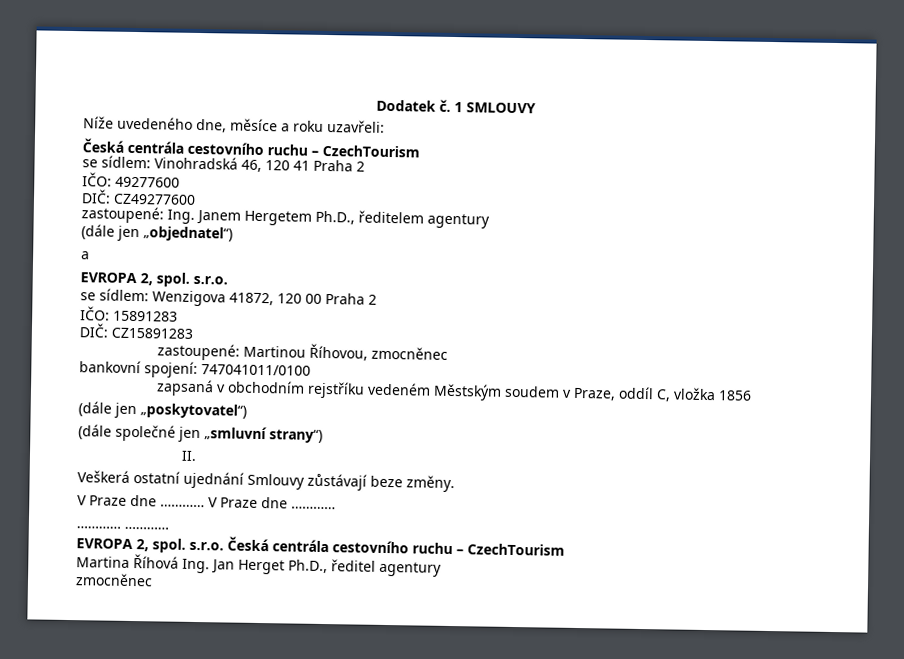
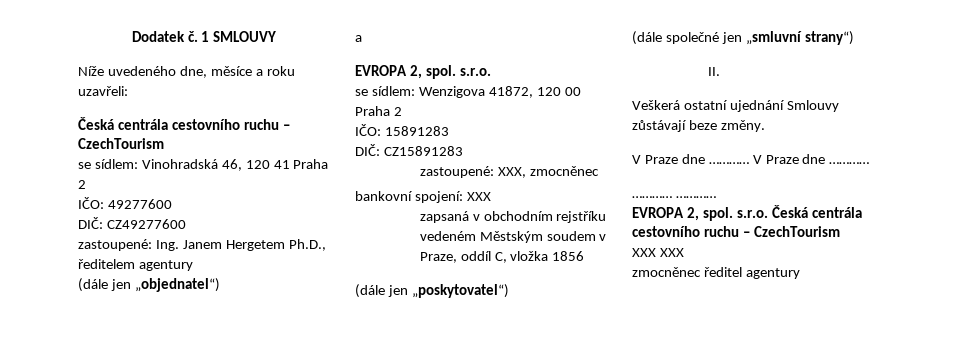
[243,343,369,361] Martinou Říhovou, -> [497,167,526,178] XXX,
[201,364,311,376] 747041011/0100 -> [466,192,491,201] XXX
[76,554,328,575] Martina Říhová Ing. Jan Herget Ph.D., -> [632,248,684,257] [632,267,701,277] XXX XXX // zmocněnec
[75,573,153,587] // zmocněnec -> (800, 273) none

